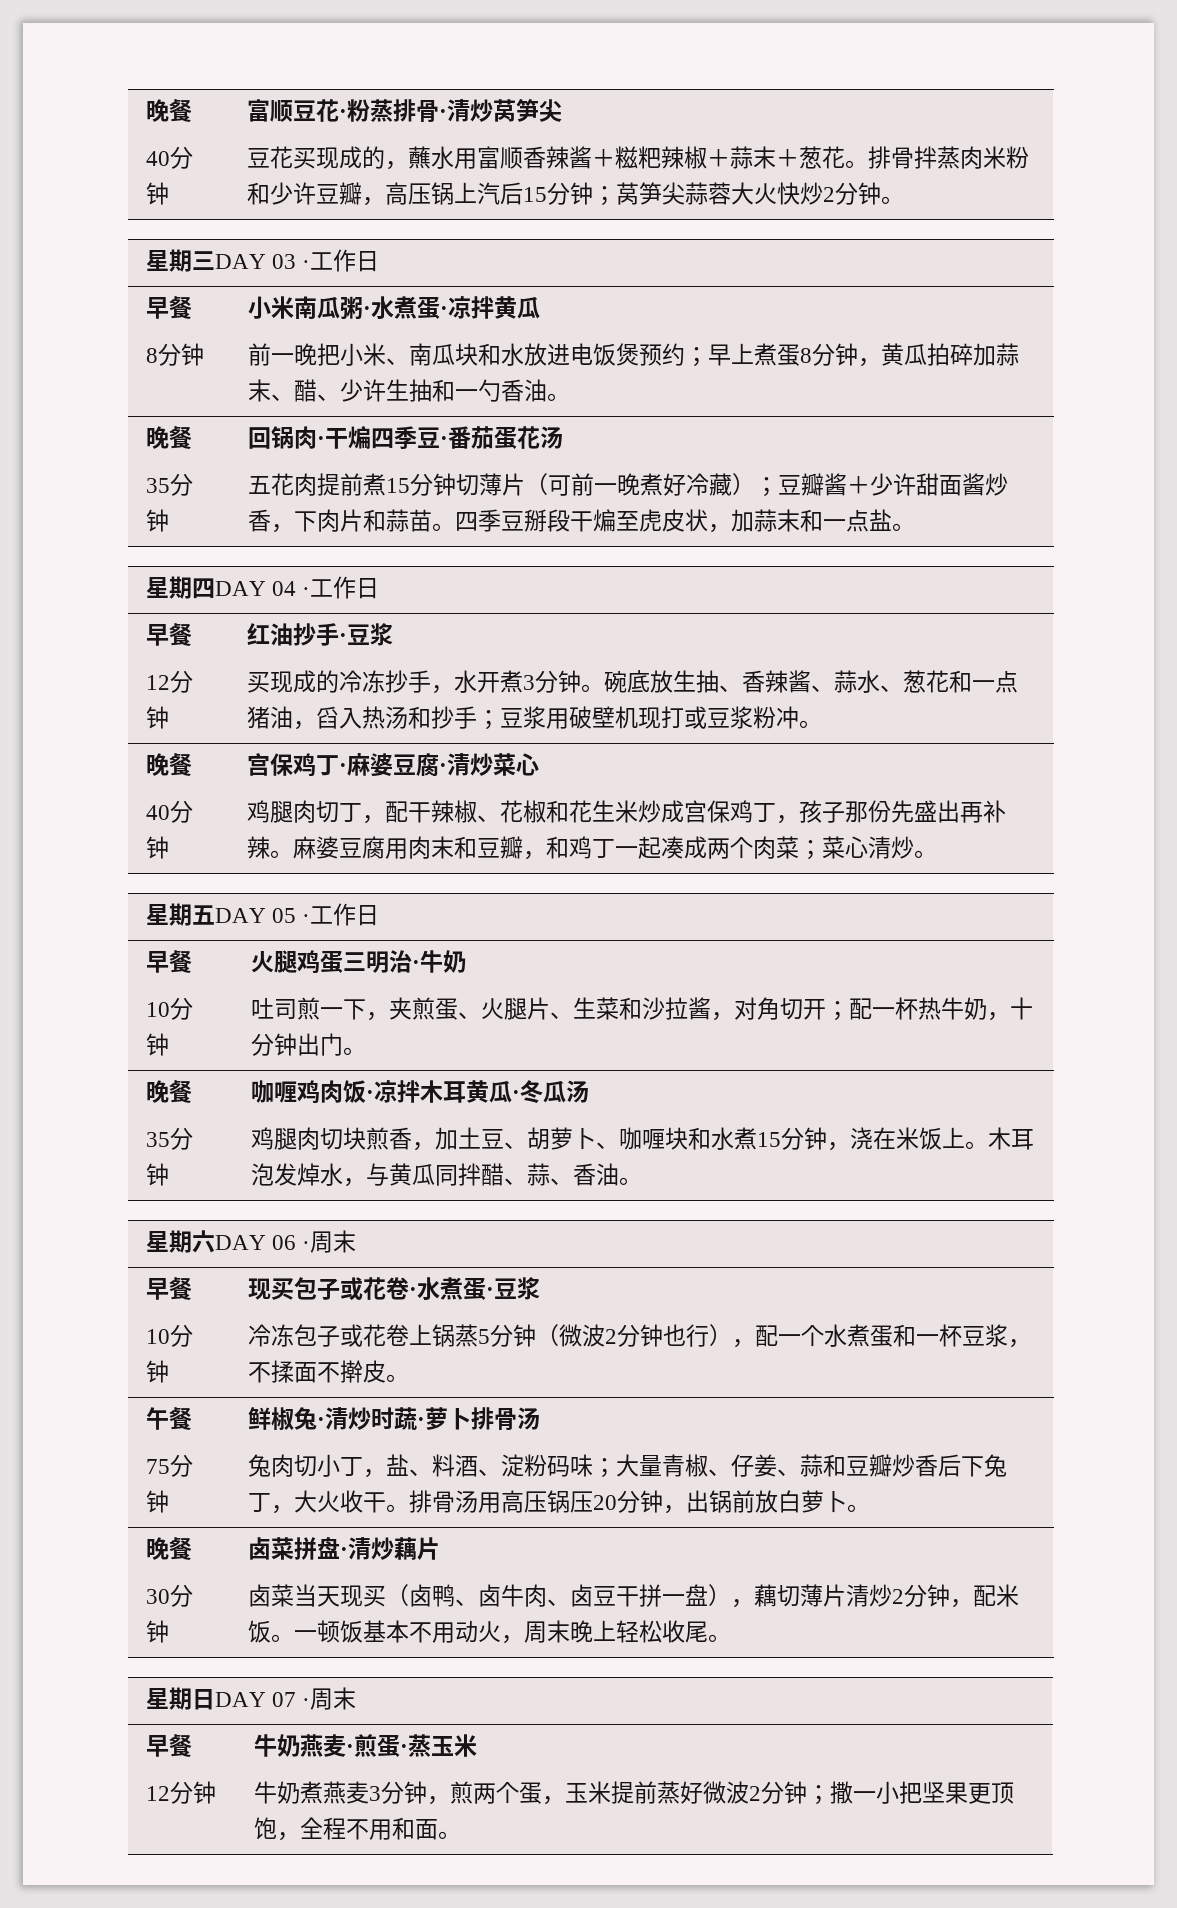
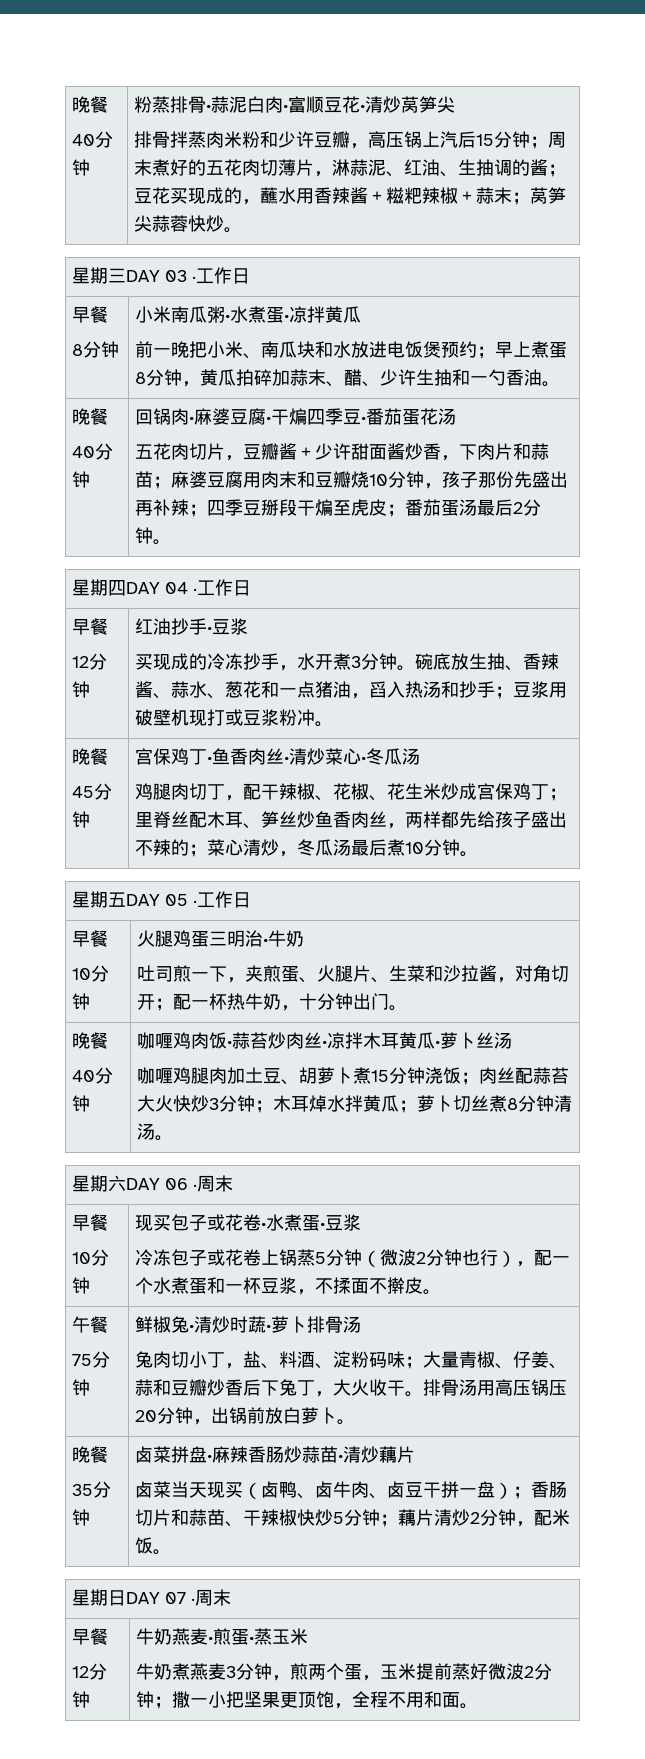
[146,99,193,122] [146,146,194,169] [146,182,170,205] [247,99,563,122] [247,146,869,170] 晚餐 // 40分钟 | 富顺豆花·粉蒸排骨·清炒莴笋尖 // 豆花买现成的，蘸水用富顺香辣酱＋糍粑辣椒＋蒜末＋葱花。 -> [72,96,109,113] [72,131,114,148] [72,159,91,176] [134,96,456,113] 晚餐 // 40分钟 | 粉蒸排骨·蒜泥白肉·富顺豆花·清炒莴笋尖 //
[616,182,882,205] 莴笋尖蒜蓉大火快炒2分钟 -> [548,131,567,148] [134,159,567,177] [134,187,567,205] [134,215,225,232] 周末煮好的五花肉切薄片，淋蒜泥、红油、生抽调的酱；豆花买现成的，蘸水用香辣酱＋糍粑辣椒＋蒜末；莴笋尖蒜蓉快炒
[146,478,171,493] 35 -> [72,446,96,458] 40
(326, 441) none -> [194,408,272,425] 麻婆豆腐·
[317,473,779,497] 提前煮15分钟切薄片（可前一晚煮好冷藏）； -> [189,443,244,461] 切片，
[432,523,456,531] 。 -> [153,471,569,489] [135,499,208,517] ；麻婆豆腐用肉末和豆瓣烧10分钟，孩子那份先盛出再补辣；
[685,509,893,533] 状，加蒜末和一点盐 -> [387,499,542,517] [135,527,154,544] ；番茄蛋汤最后2分钟
[146,805,171,820] 40 -> [72,786,95,798] 45
[347,753,440,777] 麻婆豆腐 -> [212,748,285,765] 鱼香肉丝
(540, 764) none -> [361,748,421,765] ·冬瓜汤
[546,800,570,823] 和 -> [369,795,388,801] 、
[776,800,1007,824] [247,836,915,860] ，孩子那份先盛出再补辣。麻婆豆腐用肉末和豆瓣，和鸡丁一起凑成两个肉菜；菜心清炒 -> [549,788,568,801] [135,811,568,829] [135,839,461,857] ；里脊丝配木耳、笋丝炒鱼香肉丝，两样都先给孩子盛出不辣的；菜心清炒，冬瓜汤最后煮10分钟
[146,1132,171,1147] 35 -> [72,1070,96,1082] 40
(375, 1095) none -> [232,1032,328,1049] 蒜苔炒肉丝·
[520,1080,590,1103] [251,1127,1035,1151] [251,1163,620,1187] 冬瓜汤 // 鸡腿肉切块煎香，加土豆、胡萝卜、咖喱块和水煮15分钟，浇在米饭上。木耳泡发焯水，与黄瓜同拌醋、蒜、香油 -> [440,1032,513,1049] [137,1067,570,1085] [137,1095,573,1113] [137,1123,156,1140] 萝卜丝汤 // 咖喱鸡腿肉加土豆、胡萝卜煮15分钟浇饭；肉丝配蒜苔大火快炒3分钟；木耳焯水拌黄瓜；萝卜切丝煮8分钟清汤
[146,1589,171,1604] 30 -> [72,1484,94,1496] 35
(349, 1552) none -> [212,1446,344,1463] 麻辣香肠炒蒜苗·
[731,1584,824,1608] ，藕切薄 -> [513,1481,568,1499] [135,1509,417,1527] ；香肠切片和蒜苗、干辣椒快炒5分钟；藕
[294,1620,732,1644] 一顿饭基本不用动火，周末晚上轻松收尾。 -> (172, 1552) none

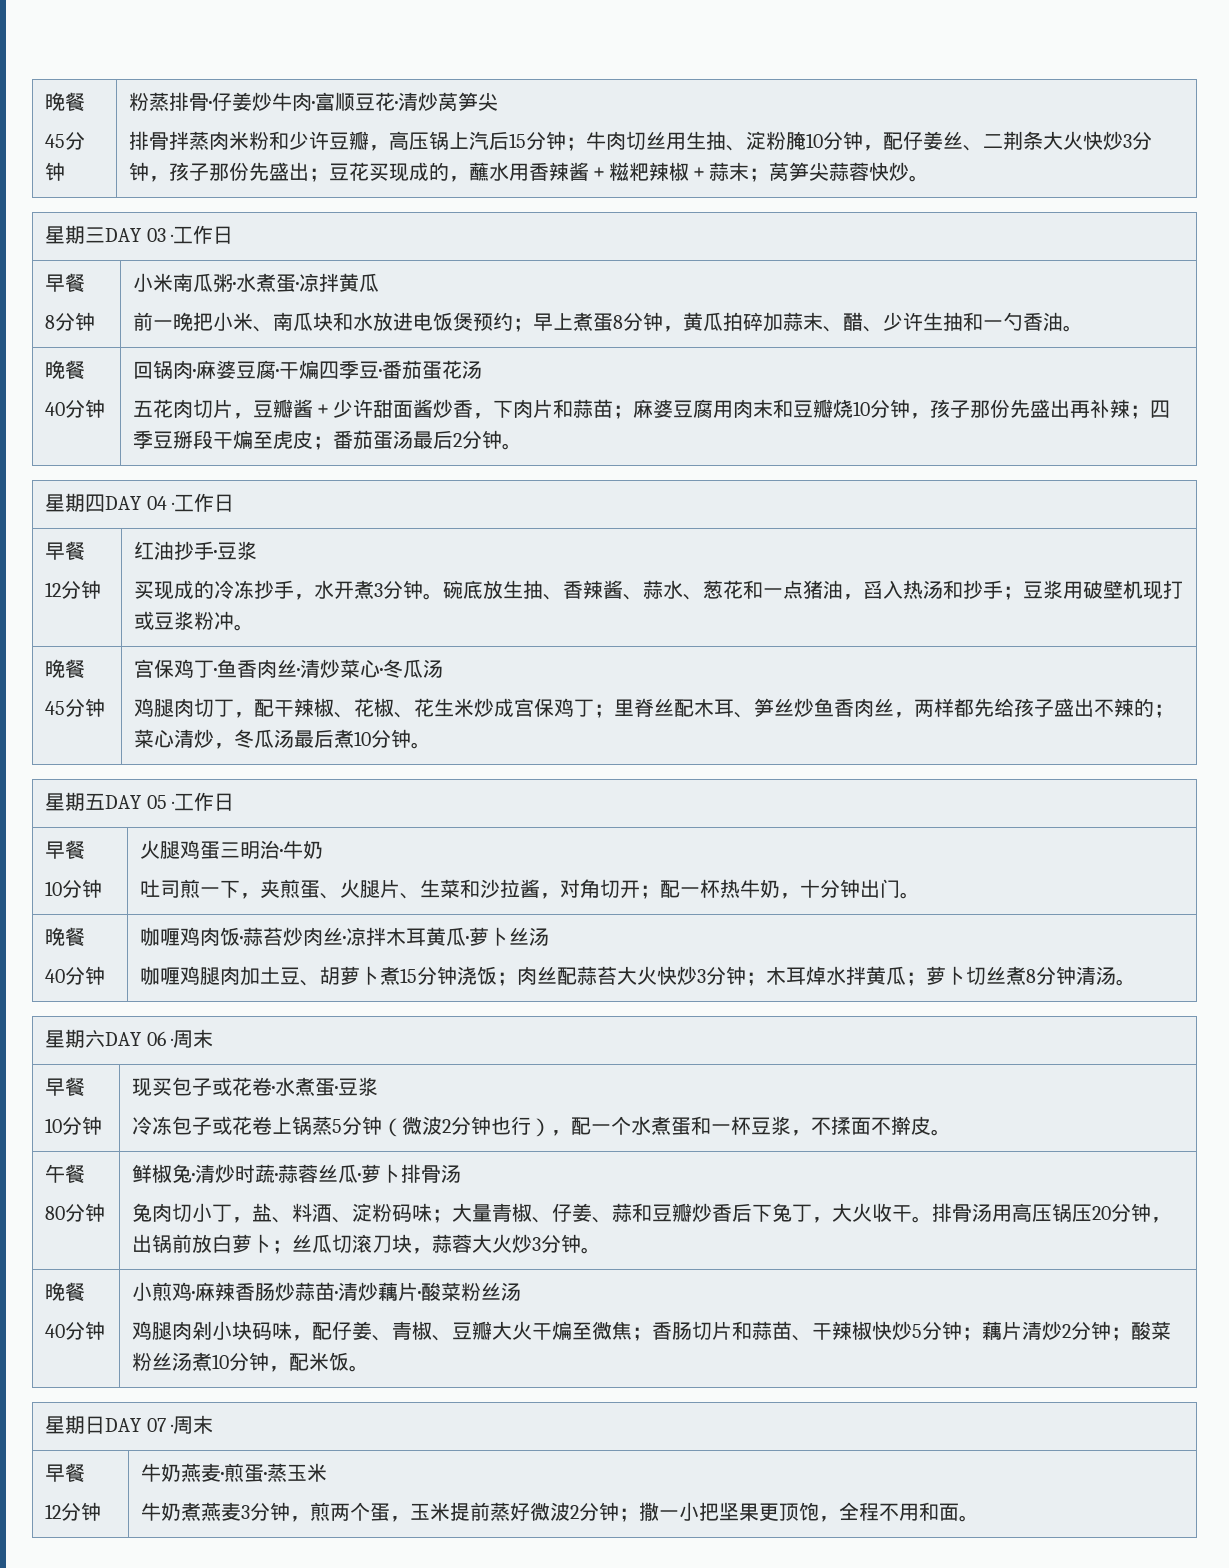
[72,96,109,113] [72,134,96,146] 晚餐 // 40 -> [45,92,86,111] [45,134,66,148] 晚餐 // 45
[211,96,266,113] 蒜泥白 -> [212,92,293,111] 仔姜炒牛
[548,131,567,148] [134,159,549,177] 周末煮好的五花肉切薄片，淋蒜泥、红油、生抽调的酱 -> [586,131,1153,151] [129,162,310,182] 牛肉切丝用生抽、淀粉腌10分钟，配仔姜丝、二荆条大火快炒3分钟，孩子那份先盛出
[72,1354,93,1366] 75 -> [45,1206,66,1220] 80
(272, 1328) none -> [278,1164,362,1183] 蒜蓉丝瓜·
[337,1419,356,1425] [72,1446,109,1463] [72,1481,112,1498] [72,1509,91,1526] [135,1446,208,1463] 。 // 晚餐 // 35分钟 | 卤菜拼盘 -> [272,1234,602,1254] [45,1282,86,1301] [45,1321,106,1340] [132,1282,193,1301] ；丝瓜切滚刀块，蒜蓉大火炒3分钟。 // 晚餐 // 40分钟 | 小煎鸡
[135,1481,514,1499] // 卤菜当天现买（卤鸭、卤牛肉、卤豆干拼一盘） -> [418,1282,522,1301] [132,1321,633,1341] ·酸菜粉丝汤 // 鸡腿肉剁小块码味，配仔姜、青椒、豆瓣大火干煸至微焦
(517, 1517) none -> [1111,1321,1172,1341] [132,1352,270,1371] ；酸菜粉丝汤煮10分钟

